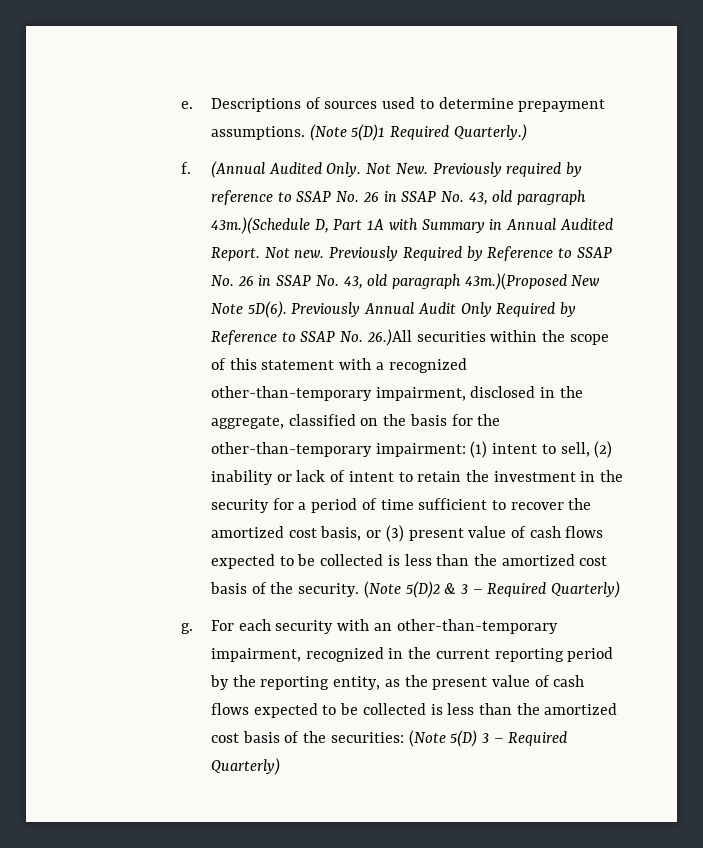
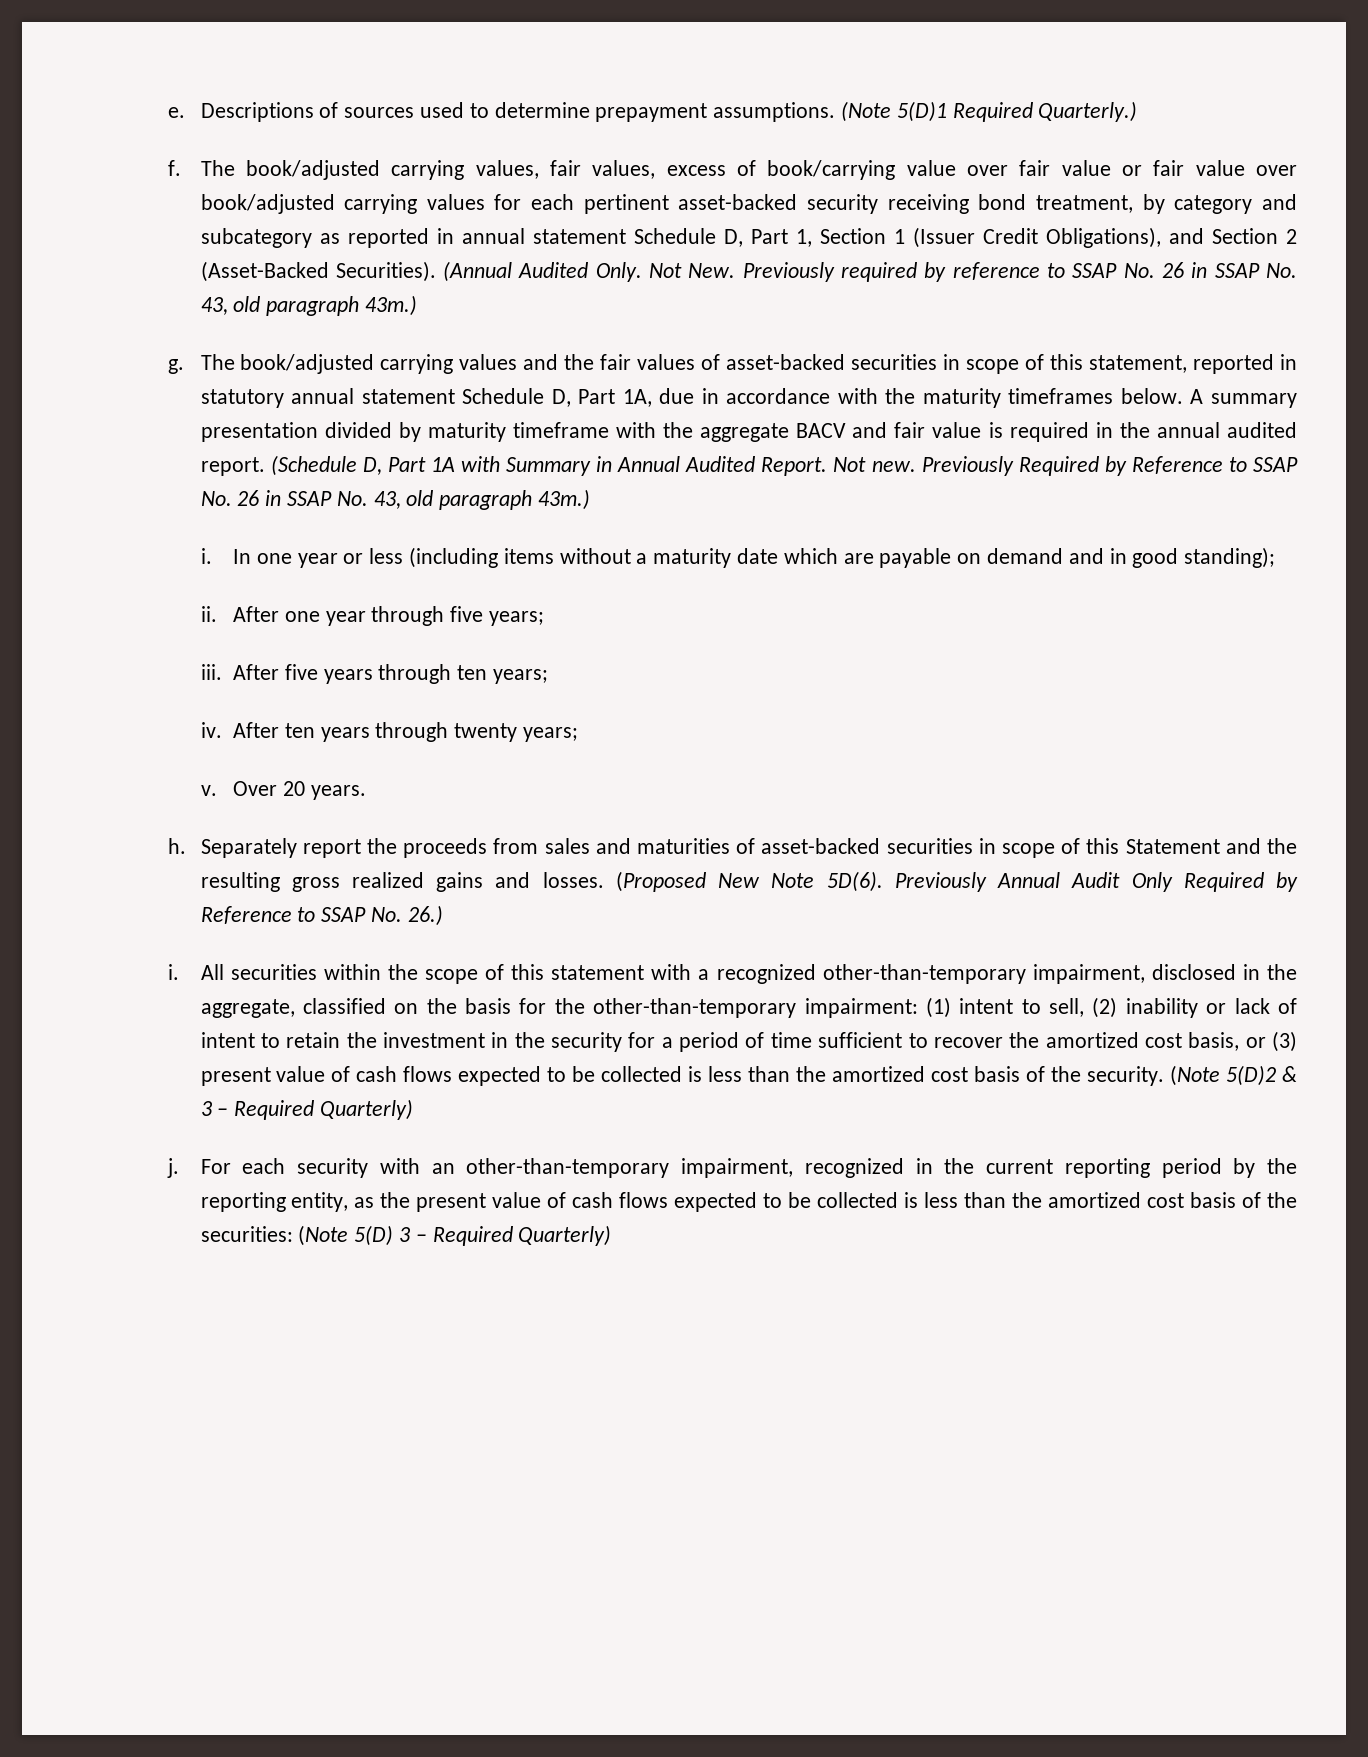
(192, 168) none -> [200,160,1298,180] [200,194,1297,214] [200,227,1297,248] [200,261,436,282] The book/adjusted carrying values, fair values, excess of book/carrying value over fair value or fair value over book/adjusted carrying values for each pertinent asset-backed security receiving bond treatment, by category and subcategory as reported in annual statement Schedule D, Part 1, Section 1 (Issuer Credit Obligations), and Section 2 (Asset-Backed Securities).
[210,217,310,234] 43m.)(Schedule -> [364,295,417,316] [168,354,1297,374] [200,388,1298,408] [200,422,1298,442] [200,455,357,476] 43m.) // g. The book/adjusted carrying values and the fair values of asset-backed securities in scope of this statement, reported in statutory annual statement Schedule D, Part 1A, due in accordance with the maturity timeframes below. A summary presentation divided by maturity timeframe with the aggregate BACV and fair value is required in the annual audited report. (Schedule
[464,273,568,290] 43m.)(Proposed -> [537,489,590,510] [200,547,1276,568] [200,606,544,626] [200,664,548,684] [200,722,578,742] [200,781,366,800] [168,838,1298,858] [200,871,706,892] 43m.) // i. In one year or less (including items without a maturity date which are payable on demand and in good standing); // ii. After one year through five years; // iii. After five years through ten years; // iv. After ten years through twenty years; // v. Over 20 years. // h. Separately report the proceeds from sales and maturities of asset-backed securities in scope of this Statement and the resulting gross realized gains and losses. (Proposed
[366,329,412,346] 26.)All -> [407,905,443,926] [168,964,224,980] 26.) // i. All
[181,623,194,634] g. -> [167,1158,180,1178] j.

